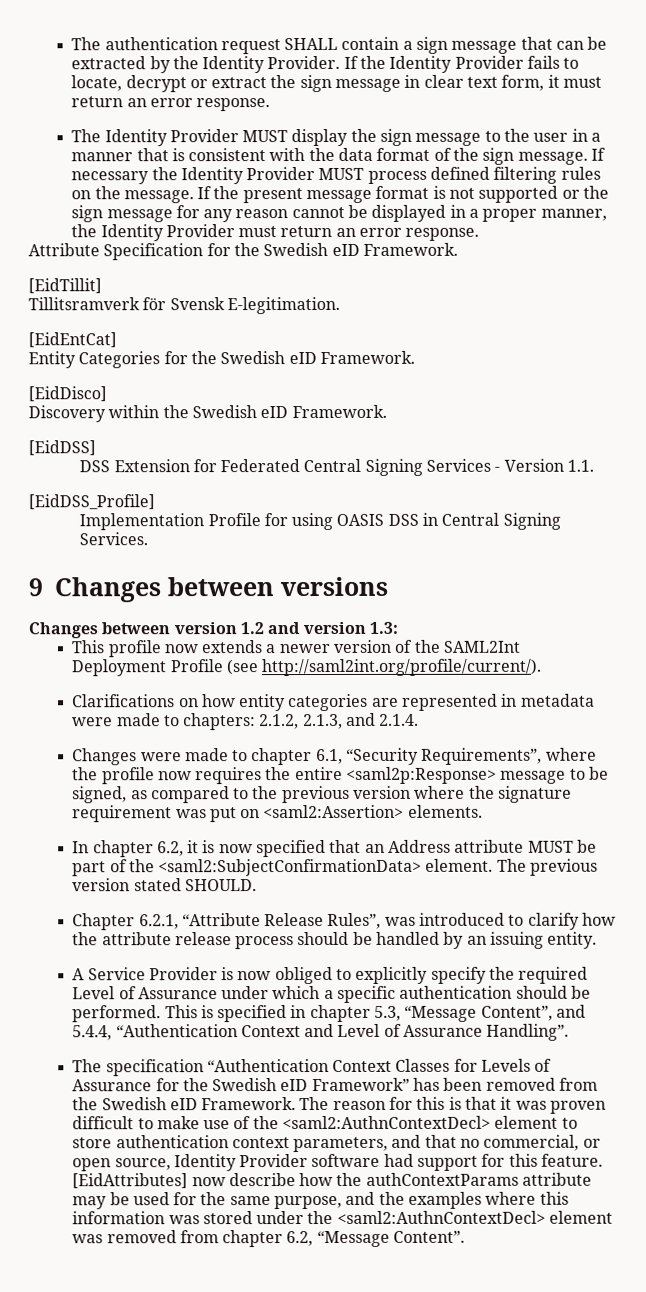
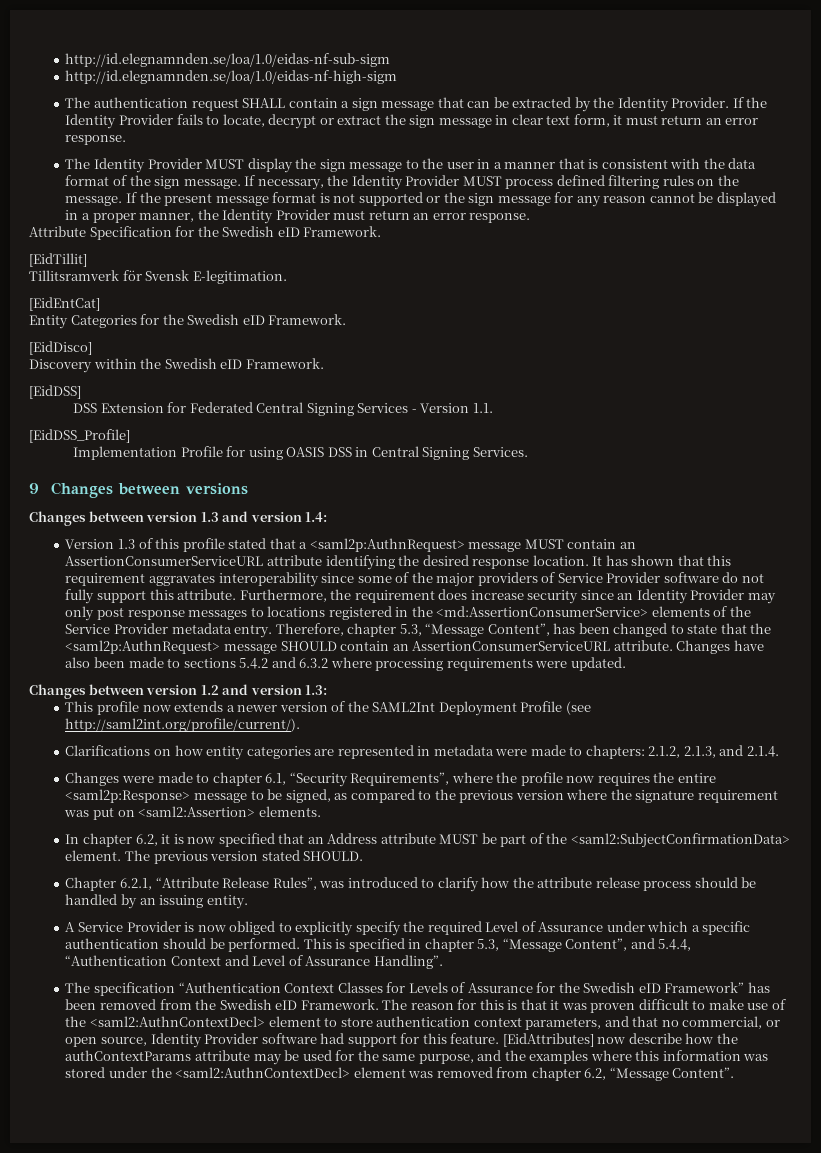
(71, 44) none -> [65,53,391,67] [65,70,398,84] http://id.elegnamnden.se/loa/1.0/eidas-nf-sub-sigm // http://id.elegnamnden.se/loa/1.0/eidas-nf-high-sigm //
[71,171,150,185] necessary -> [257,179,324,190] necessary,
(388, 586) none -> [29,511,328,526] [65,538,636,552] [65,555,732,570] [65,572,764,587] [65,589,776,604] [65,606,751,621] [65,623,772,638] [65,640,764,654] [65,657,626,671] // Changes between version 1.3 and version 1.4: // Version 1.3 of this profile stated that a <saml2p:AuthnRequest> message MUST contain an AssertionConsumerServiceURL attribute identifying the desired response location. It has shown that this requirement aggravates interoperability since some of the major providers of Service Provider software do not fully support this attribute. Furthermore, the requirement does increase security since an Identity Provider may only post response messages to locations registered in the <md:AssertionConsumerService> elements of the Service Provider metadata entry. Therefore, chapter 5.3, “Message Content”, has been changed to state that the <saml2p:AuthnRequest> message SHOULD contain an AssertionConsumerServiceURL attribute. Changes have also been made to sections 5.4.2 and 6.3.2 where processing requirements were updated.

